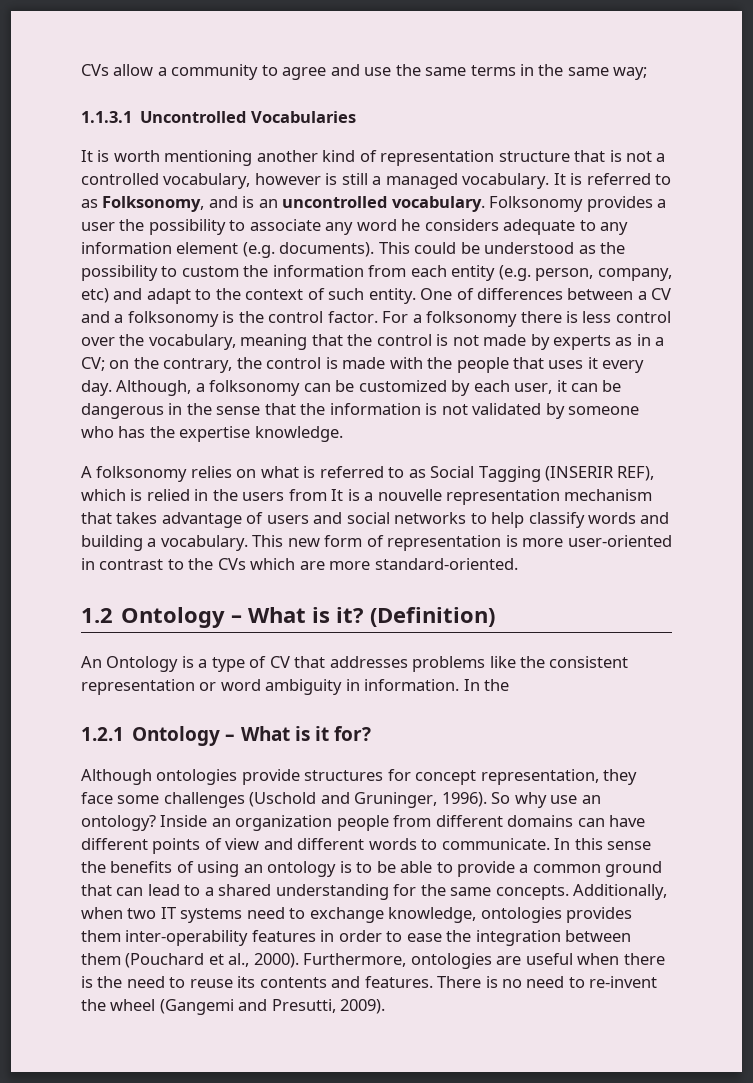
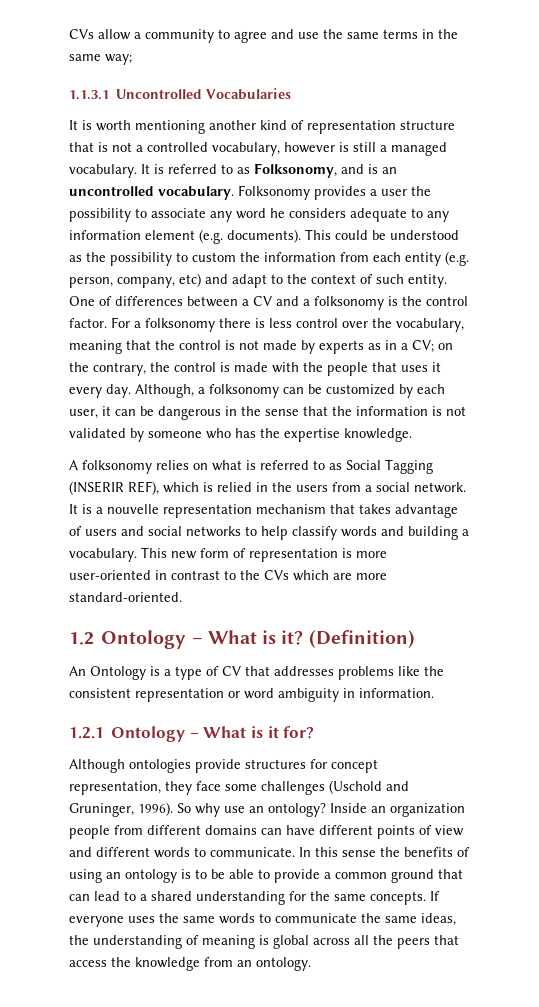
(327, 495) none -> [365,482,466,493] a social network.
[463,679,510,691] In the -> (434, 693) none
[573,884,668,900] [81,907,633,923] [81,930,632,946] [81,953,665,969] [81,976,658,988] [81,999,386,1015] Additionally, when two IT systems need to exchange knowledge, ontologies provides them inter-operability features in order to ease the integration between them (Pouchard et al., 2000). Furthermore, ontologies are useful when there is the need to reuse its contents and features. There is no need to re-invent the wheel (Gangemi and Presutti, 2009). -> [430,891,440,901] [69,913,456,927] [69,935,459,949] [69,957,311,971] If everyone uses the same words to communicate the same ideas, the understanding of meaning is global across all the peers that access the knowledge from an ontology.

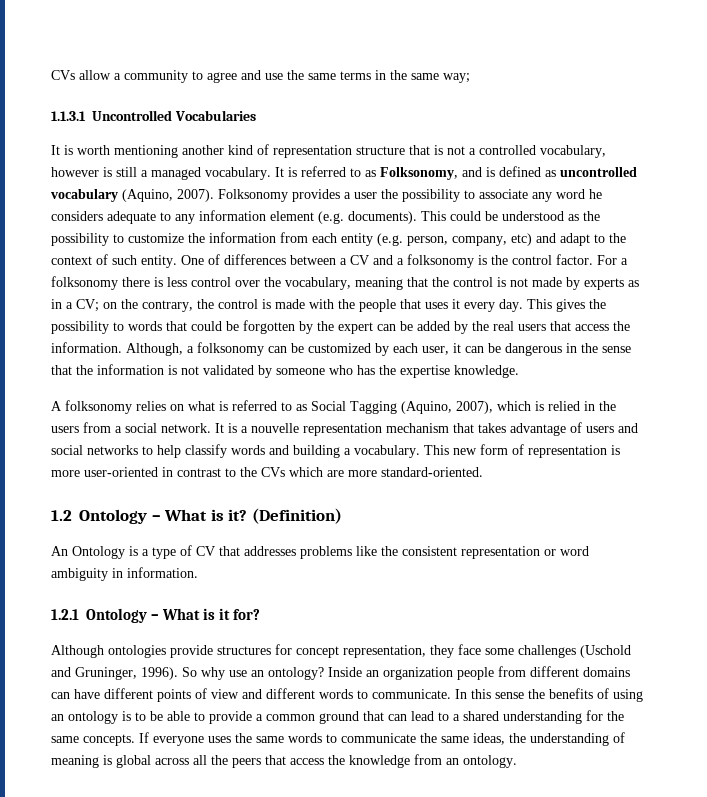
[382,167,397,174] [69,186,234,200] an uncontrolled vocabulary. -> [499,166,637,177] [51,189,214,202] defined as uncontrolled vocabulary (Aquino, 2007).
[192,252,236,262] custom -> [128,233,184,243] customize
(131, 391) none -> [527,299,606,312] [51,320,630,334] [51,342,122,353] This gives the possibility to words that could be forgotten by the expert can be added by the real users that access the information.
[69,481,159,495] (INSERIR REF), -> [401,401,493,414] (Aquino, 2007),

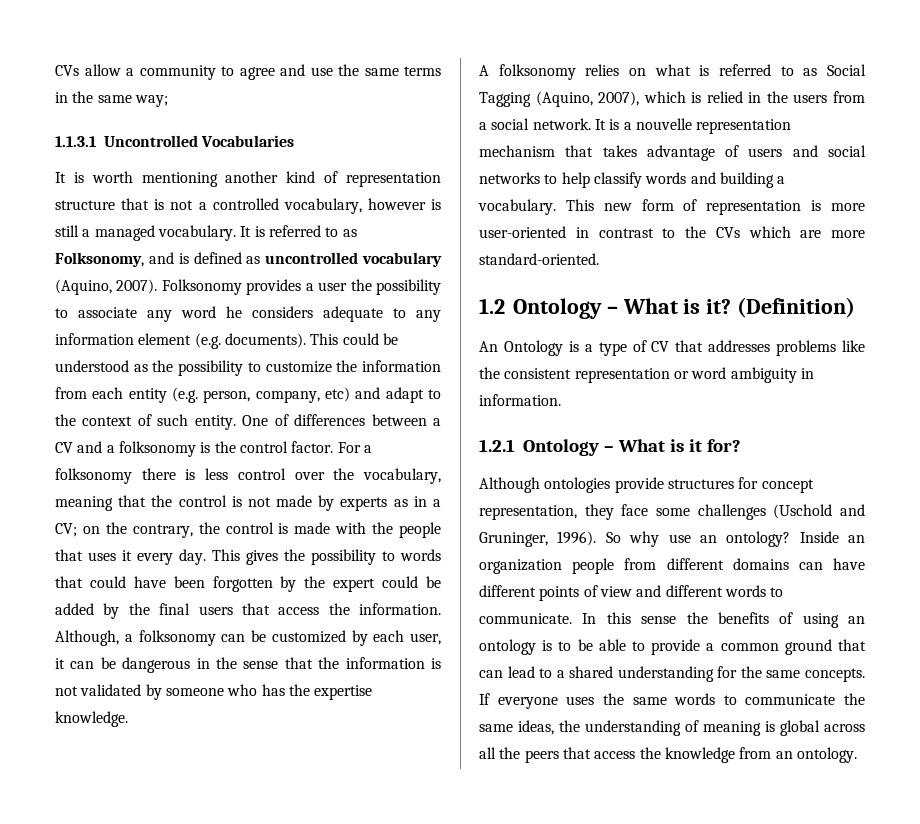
[226,321,239,331] be -> [133,576,205,588] have been
[377,324,396,331] can -> [382,576,419,588] could
[493,321,514,331] real -> [159,603,191,615] final

